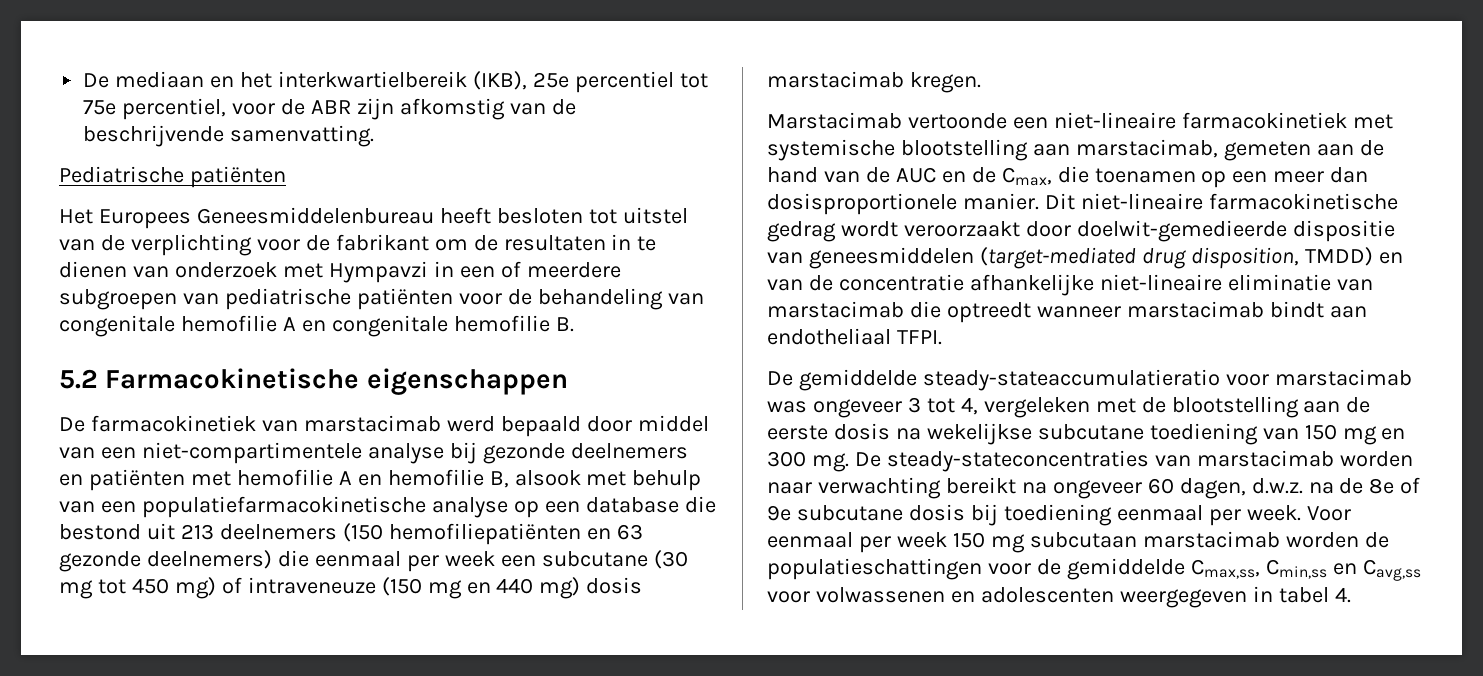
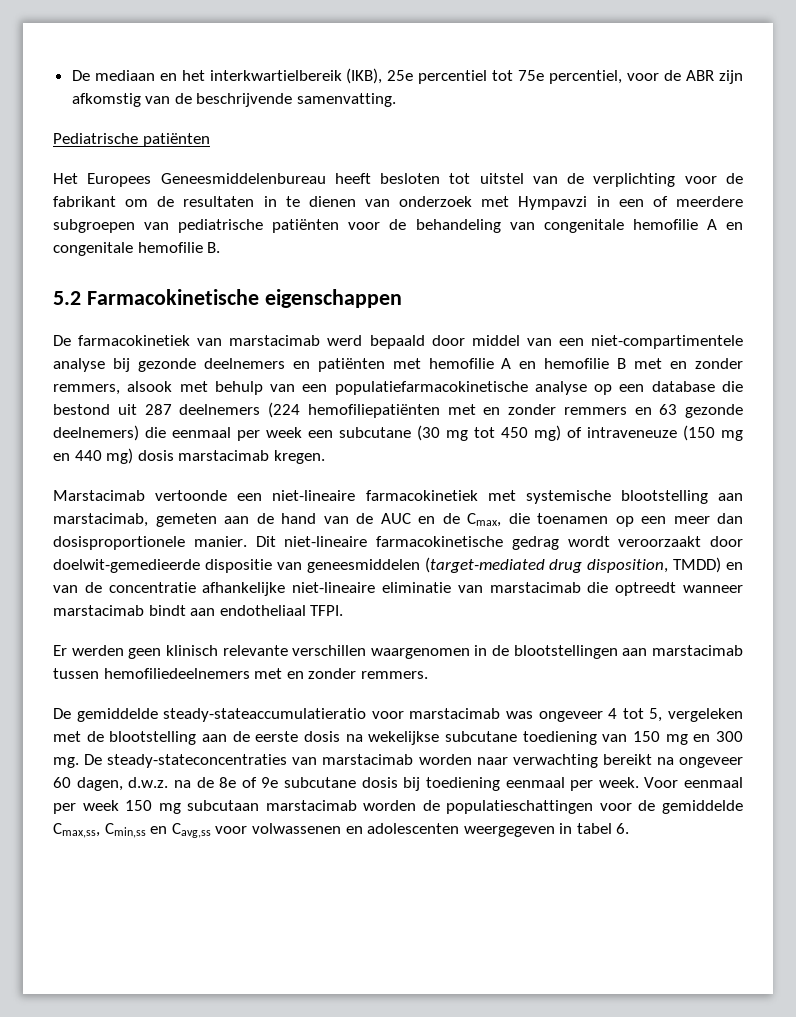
[489,471,509,488] B, -> [617,358,744,369] [53,384,120,395] B met en zonder remmers,
[180,523,581,545] 213 deelnemers (150 hemofiliepatiënten -> [144,402,627,418] 287 deelnemers (224 hemofiliepatiënten met en zonder remmers
(942, 337) none -> [53,645,743,659] [53,668,428,679] // Er werden geen klinisch relevante verschillen waargenomen in de blootstellingen aan marstacimab tussen hemofiliedeelnemers met en zonder remmers.
[907,397,978,415] 3 tot 4, -> [608,708,663,722] 4 tot 5,
[1334,587,1351,603] 4. -> [616,823,630,834] 6.

